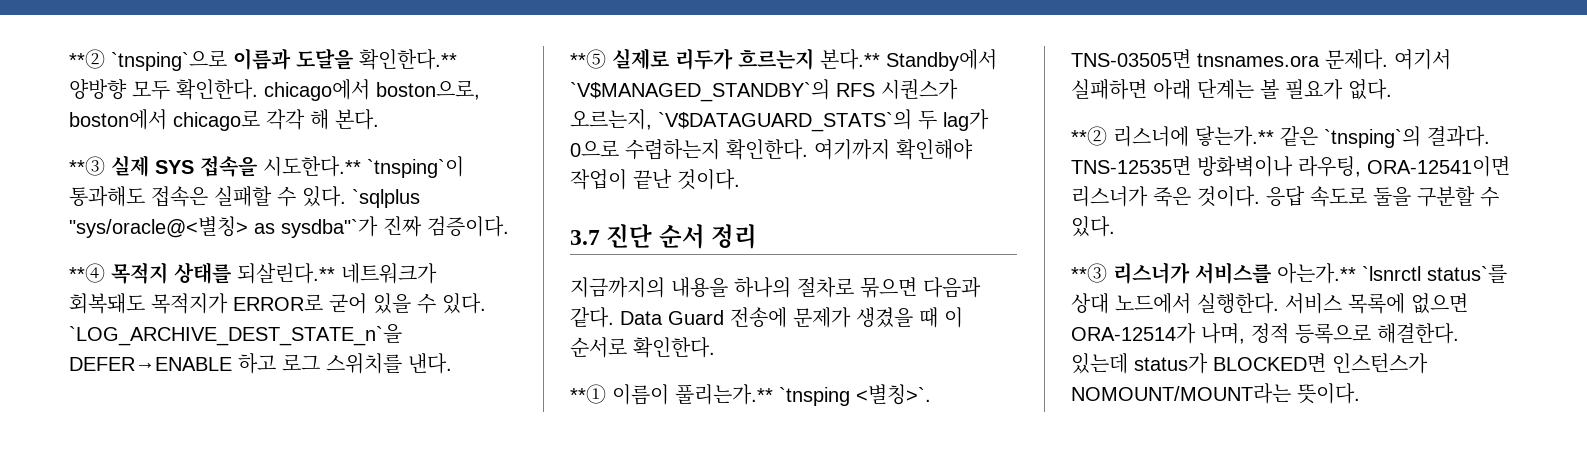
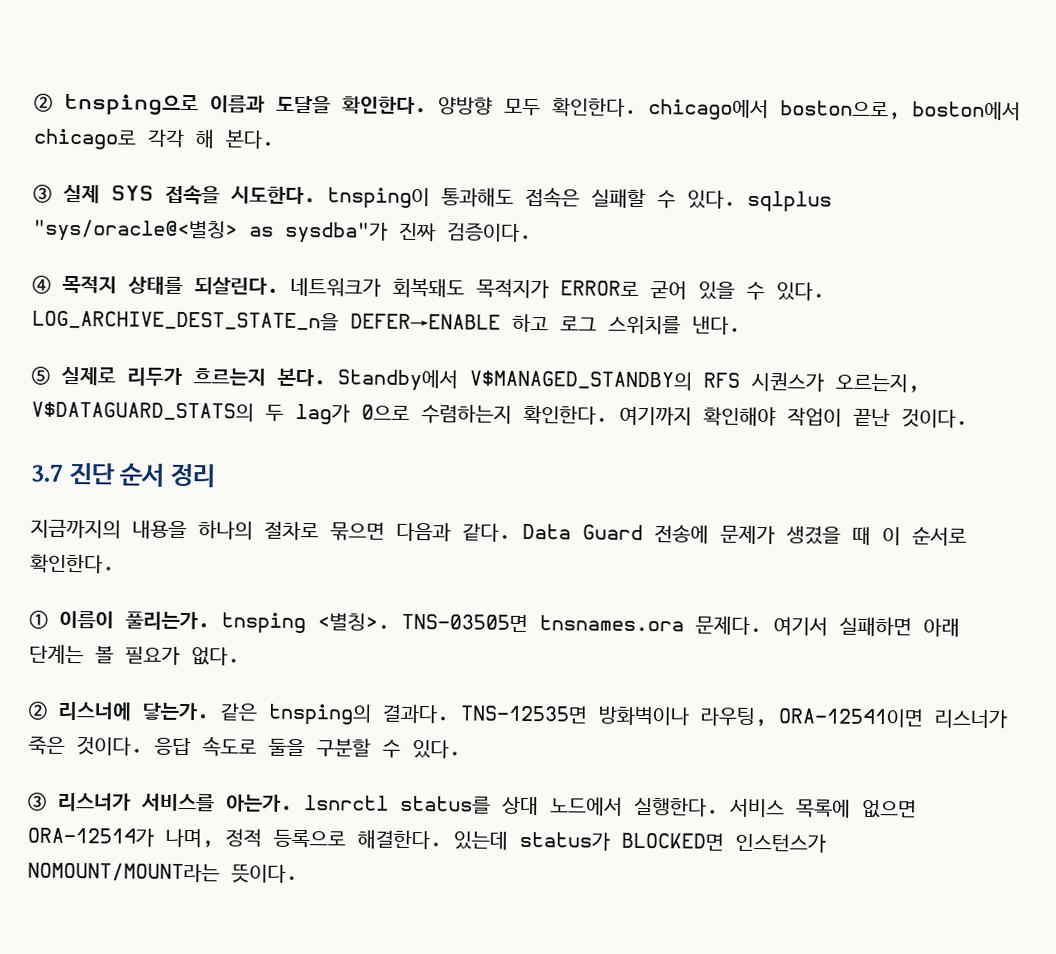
[69,49,227,71] **② `tnsping`으로 -> [34,92,199,117] ② tnsping으로
[359,49,457,70] 확인한다.** -> [342,96,427,116] 확인한다.
[69,156,105,176] **③ -> [33,183,52,204] ③
[263,156,464,178] 시도한다.** `tnsping`이 -> [230,186,430,210] 시도한다. tnsping이
[352,189,420,208] `sqlplus -> [747,190,832,213] sqlplus
[281,216,378,238] sysdba"`가 -> [285,221,388,244] sysdba"가
[69,263,105,283] **④ -> [32,274,51,295] ④
[237,263,335,284] 되살린다.** -> [194,277,279,295] 되살린다.
[69,324,402,346] `LOG_ARCHIVE_DEST_STATE_n`을 -> [32,310,339,331] LOG_ARCHIVE_DEST_STATE_n을
[570,49,606,69] **⑤ -> [31,365,50,386] ⑤
[820,49,997,71] [570,79,830,102] 본다.** Standby에서 `V$MANAGED_STANDBY`의 -> [277,367,692,392] 본다. Standby에서 V$MANAGED_STANDBY의
[658,109,912,132] `V$DATAGUARD_STATS`의 -> [31,401,254,422] V$DATAGUARD_STATS의
[570,384,931,406] **① 이름이 풀리는가.** `tnsping <별칭>`. -> [29,609,390,635] ① 이름이 풀리는가. tnsping <별칭>.
[1071,126,1421,148] **② 리스너에 닿는가.** 같은 `tnsping`의 -> [28,700,372,726] ② 리스너에 닿는가. 같은 tnsping의
[1071,263,1107,283] **③ -> [28,791,47,812] ③
[1277,263,1507,284] 아는가.** `lsnrctl status`를 -> [226,794,491,814] 아는가. lsnrctl status를

